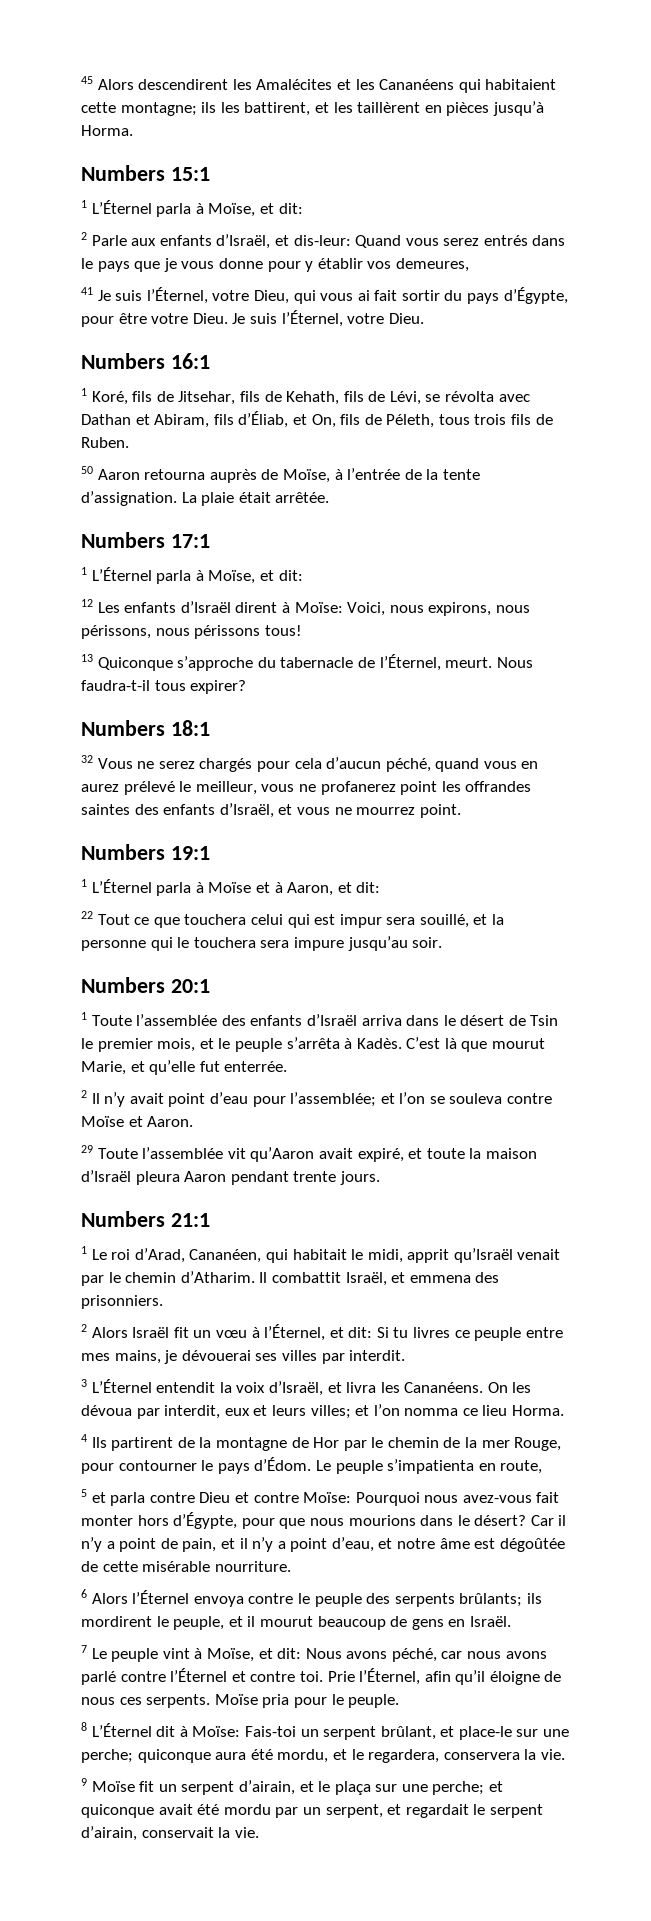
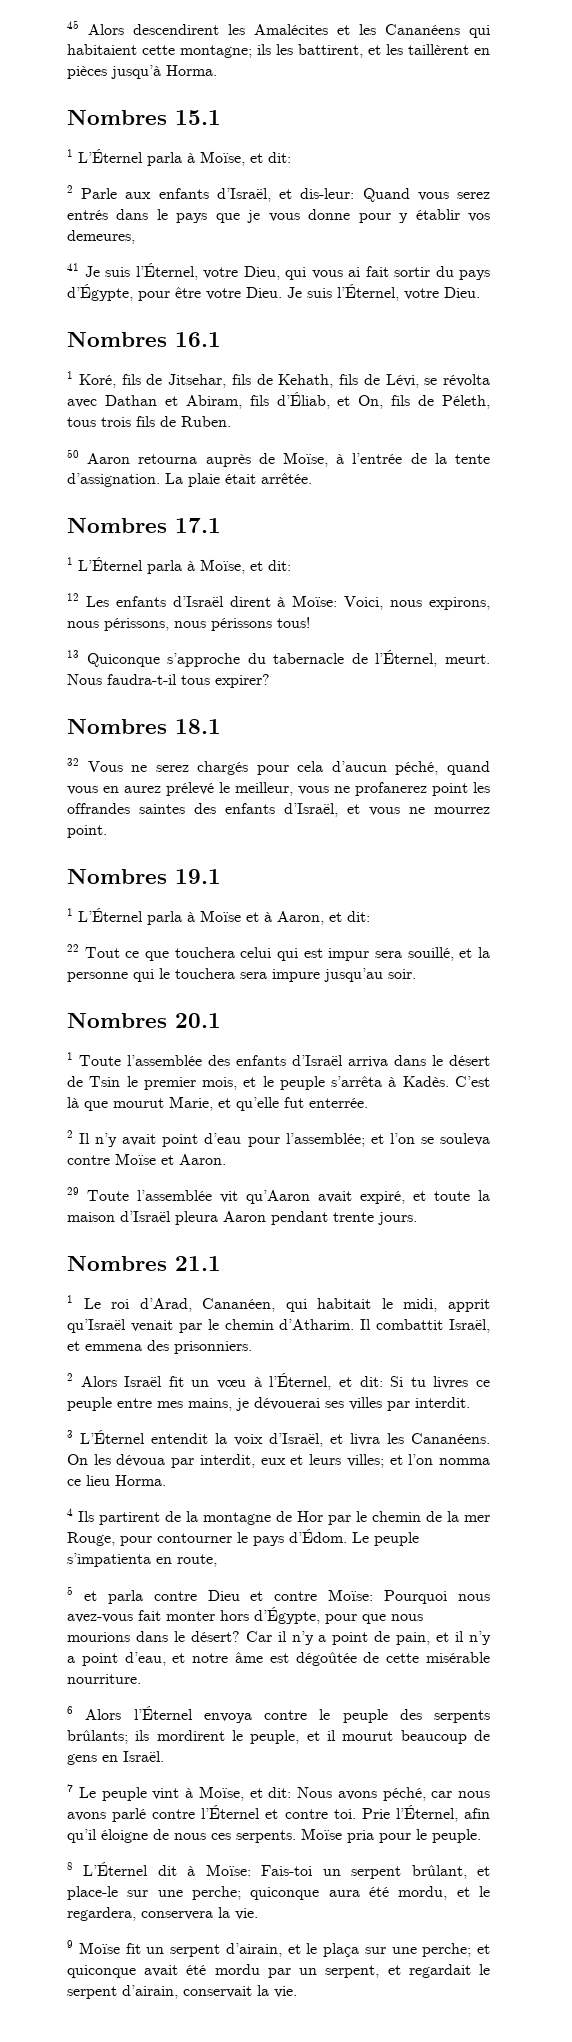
[81,165,210,181] Numbers 15:1 -> [67,110,221,125] Nombres 15.1
[81,353,210,369] Numbers 16:1 -> [67,332,221,347] Nombres 16.1
[81,532,210,548] Numbers 17:1 -> [67,518,221,533] Nombres 17.1
[81,720,210,736] Numbers 18:1 -> [67,719,221,734] Nombres 18.1
[81,844,210,860] Numbers 19:1 -> [67,869,221,884] Nombres 19.1
[81,977,210,993] Numbers 20:1 -> [67,1013,221,1028] Nombres 20.1
[81,1211,210,1227] Numbers 21:1 -> [67,1256,221,1271] Nombres 21.1

